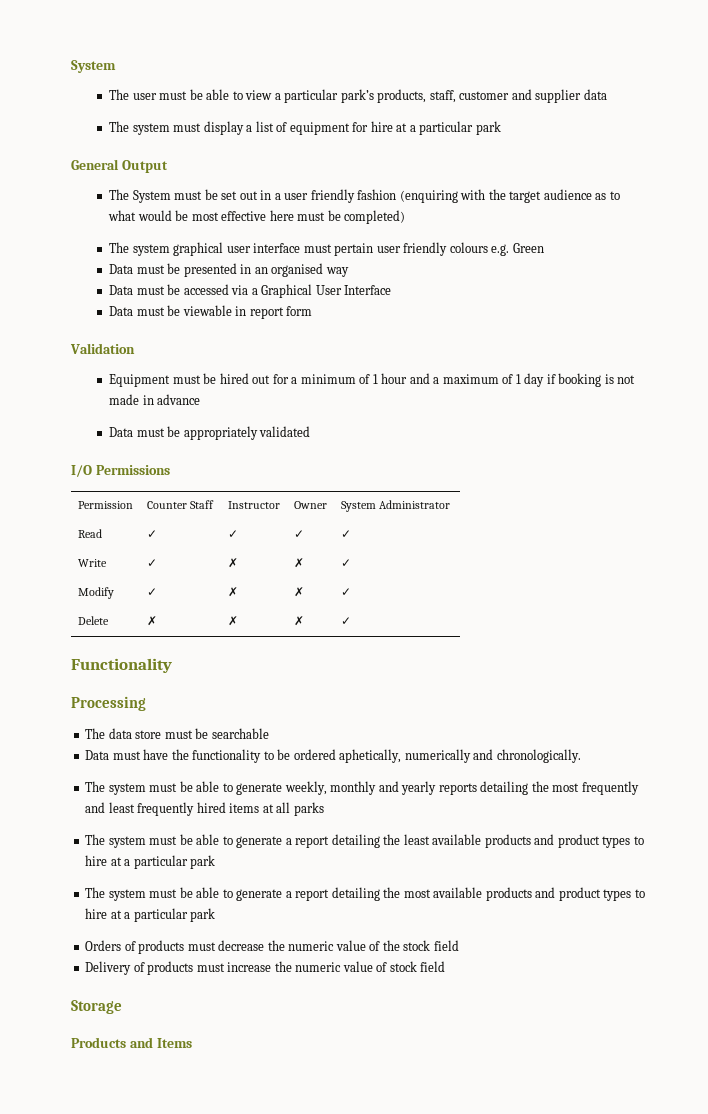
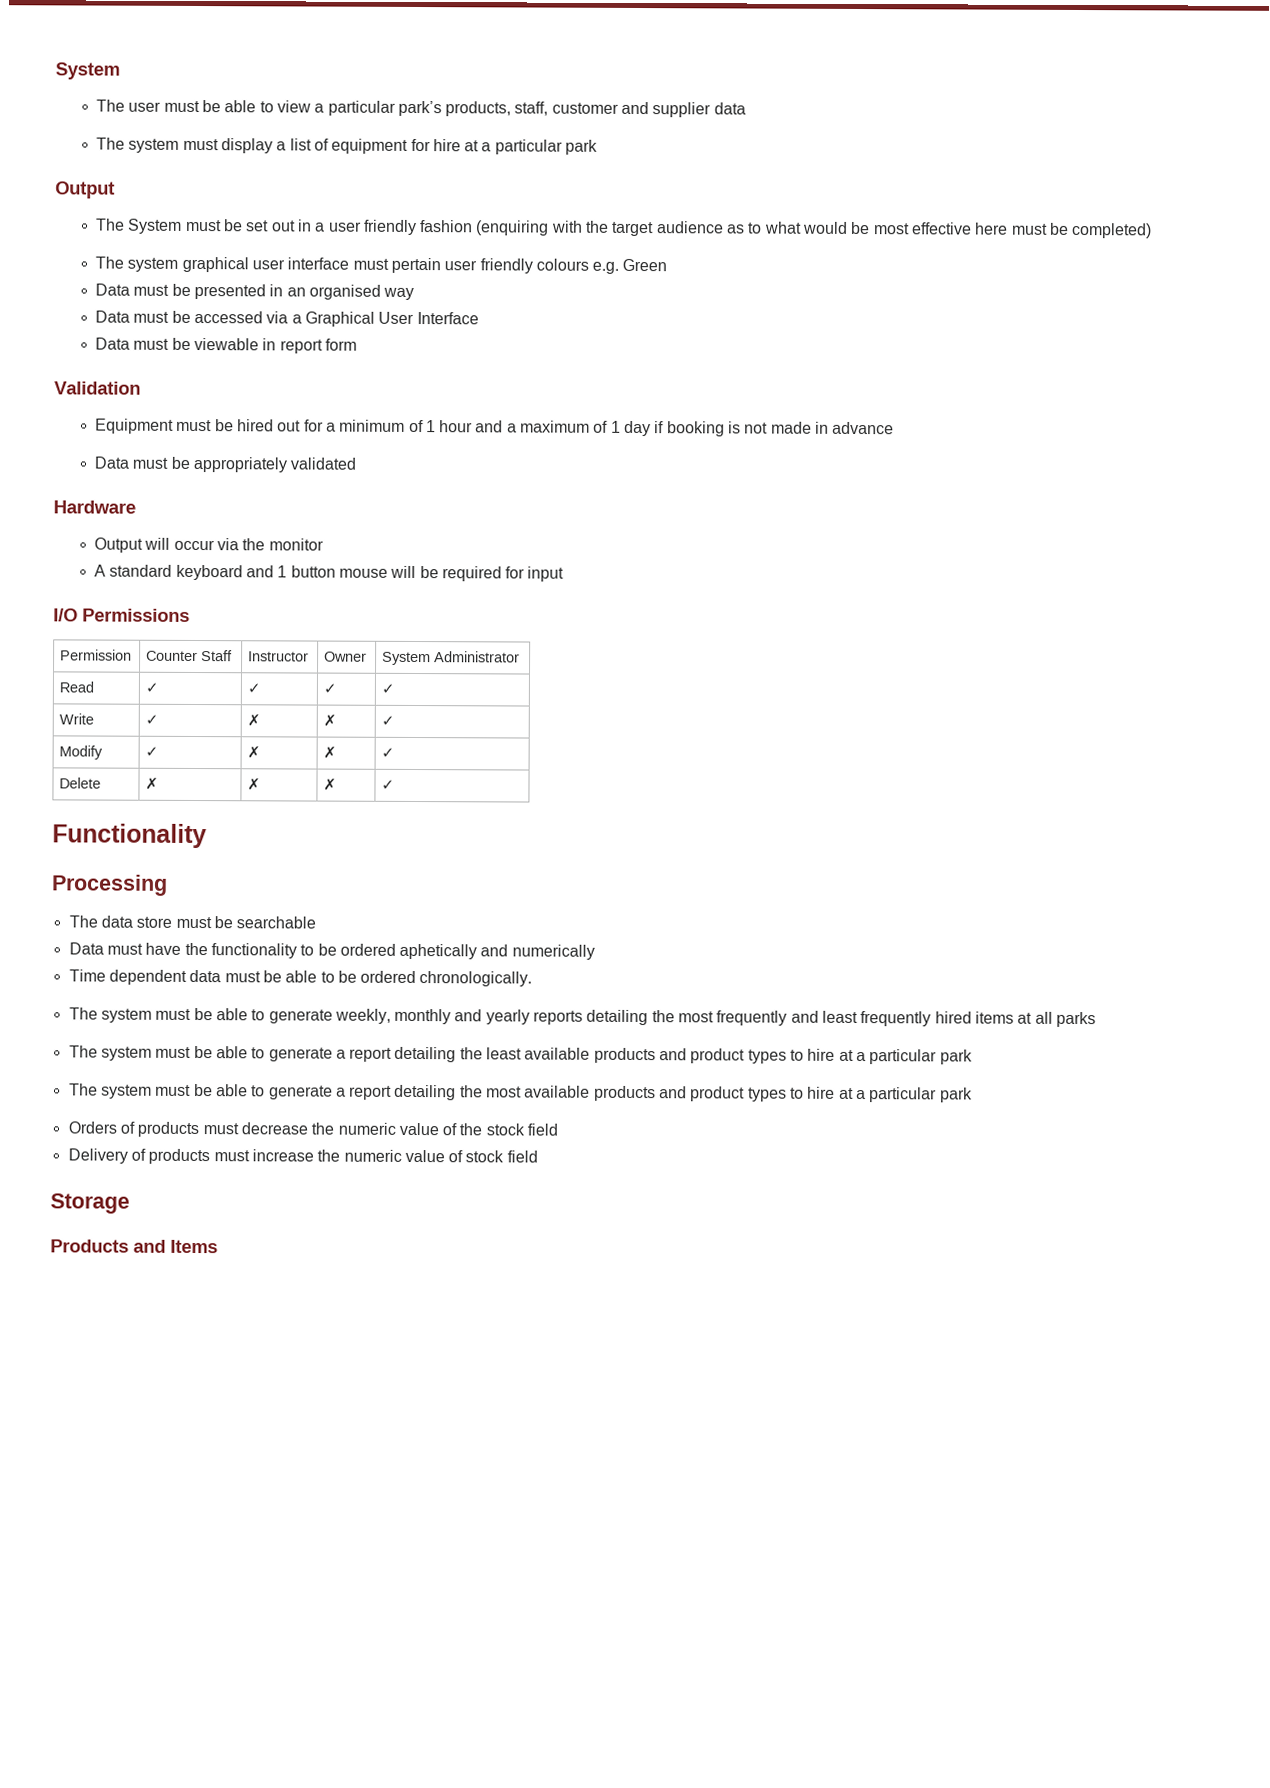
[71,159,119,170] General -> (599, 147) none
(311, 431) none -> [53,500,136,514] [93,537,324,553] [93,564,565,582] // Hardware // Output will occur via the monitor // A standard keyboard and 1 button mouse will be required for input
[339,749,402,763] aphetically, -> [399,943,509,960] aphetically and
[473,749,494,760] and -> [68,969,417,985] // Time dependent data must be able to be ordered

